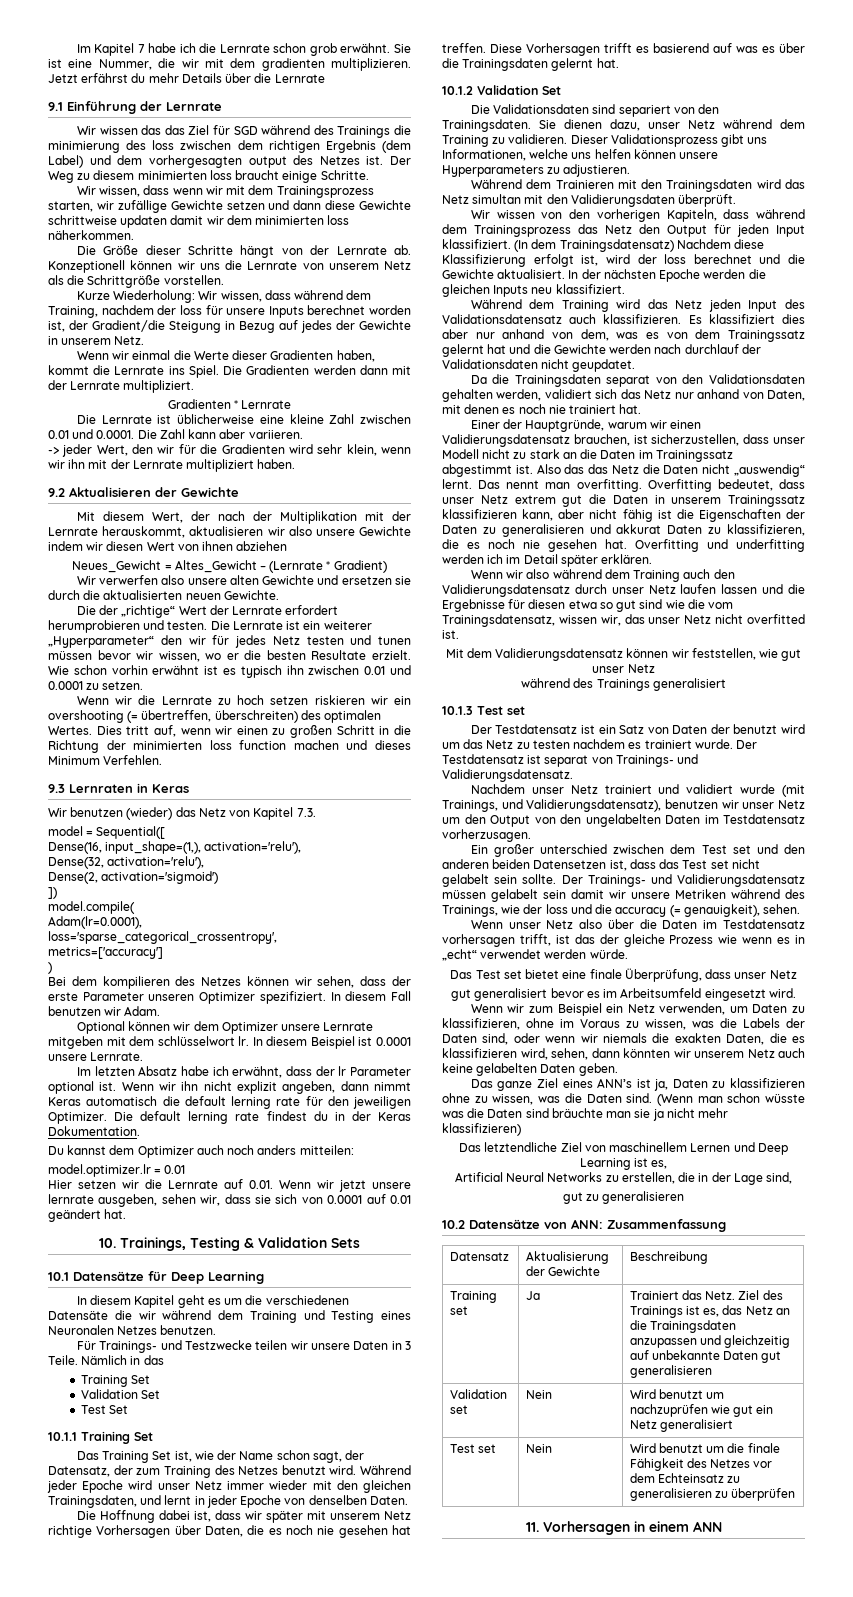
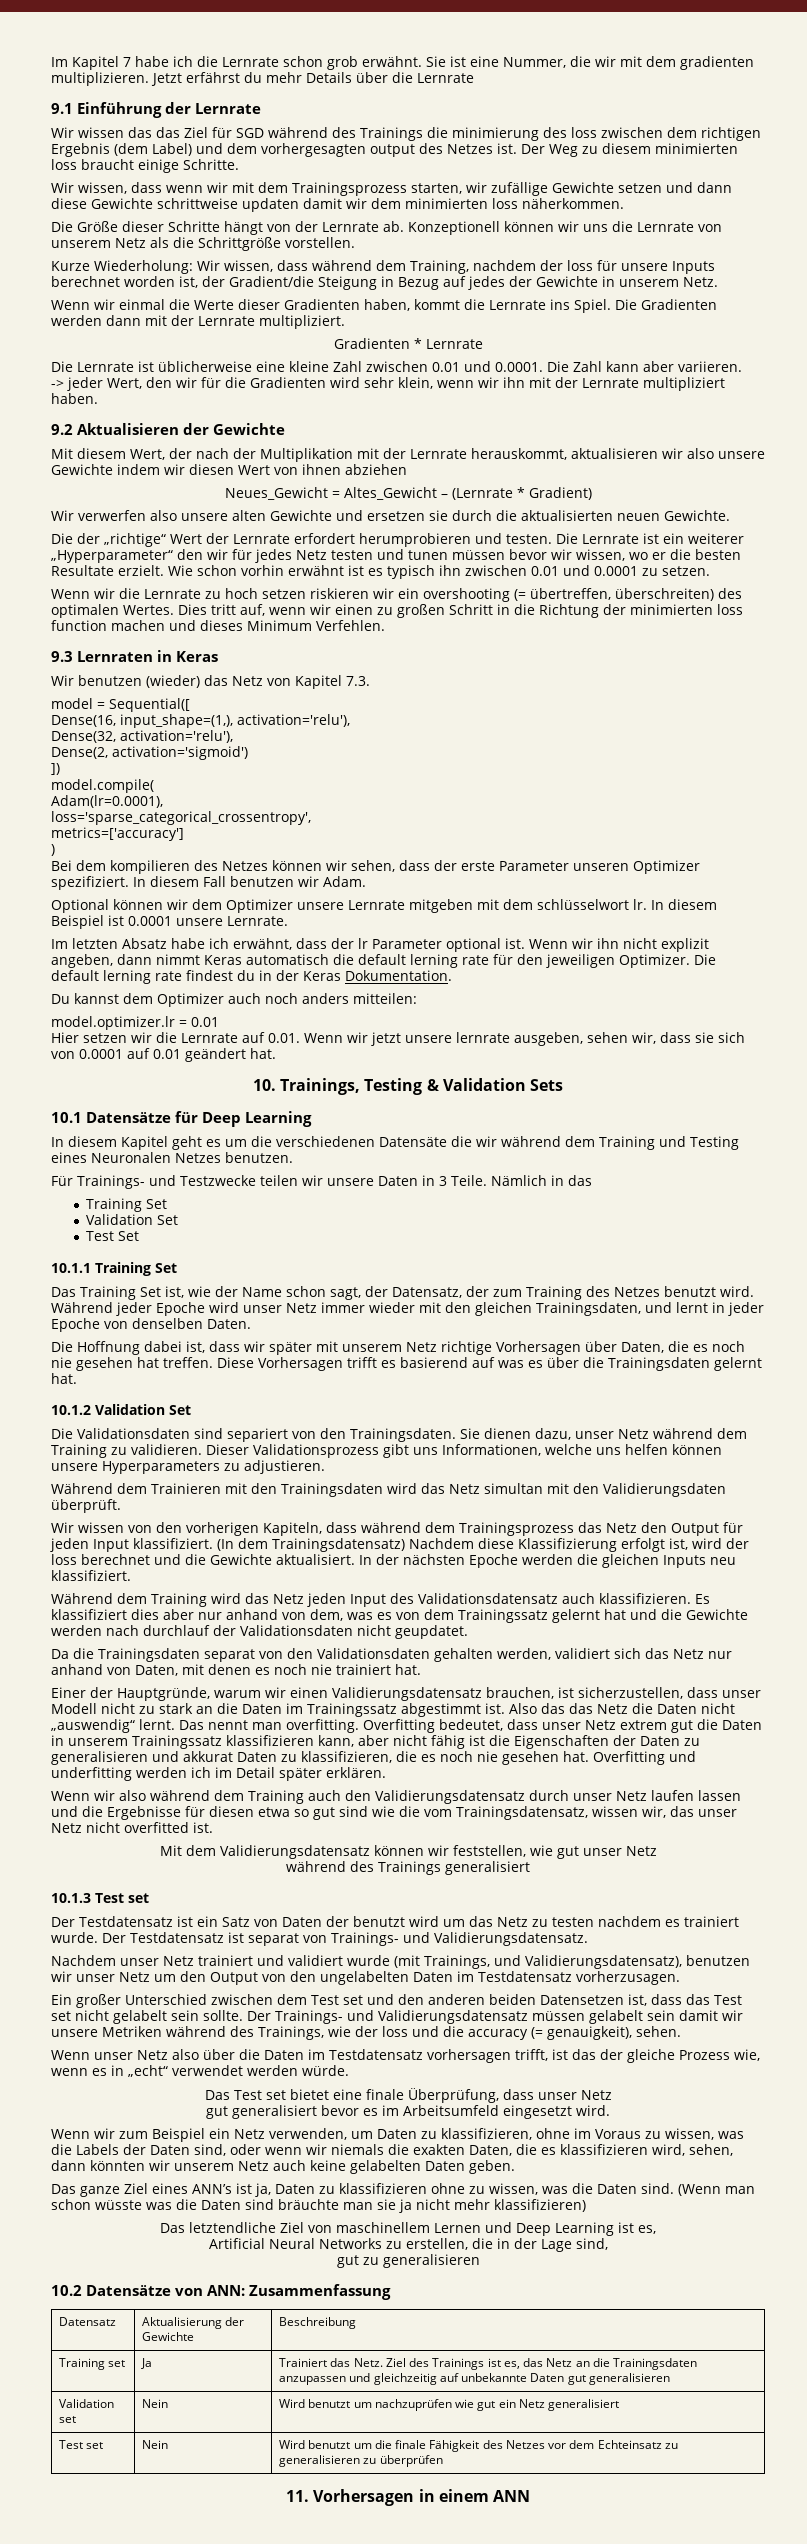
[540,844,608,854] unterschied -> [125,1994,207,2005] Unterschied
[718,935,738,944] wie -> [733,2049,760,2061] wie,

